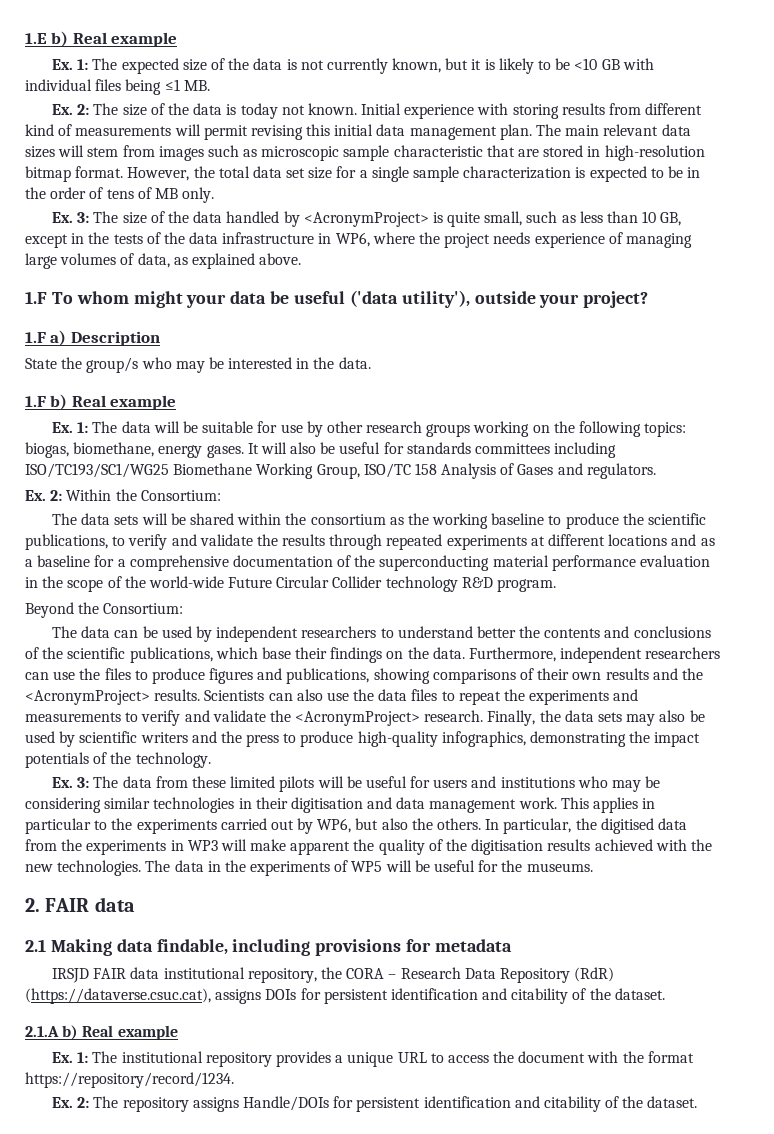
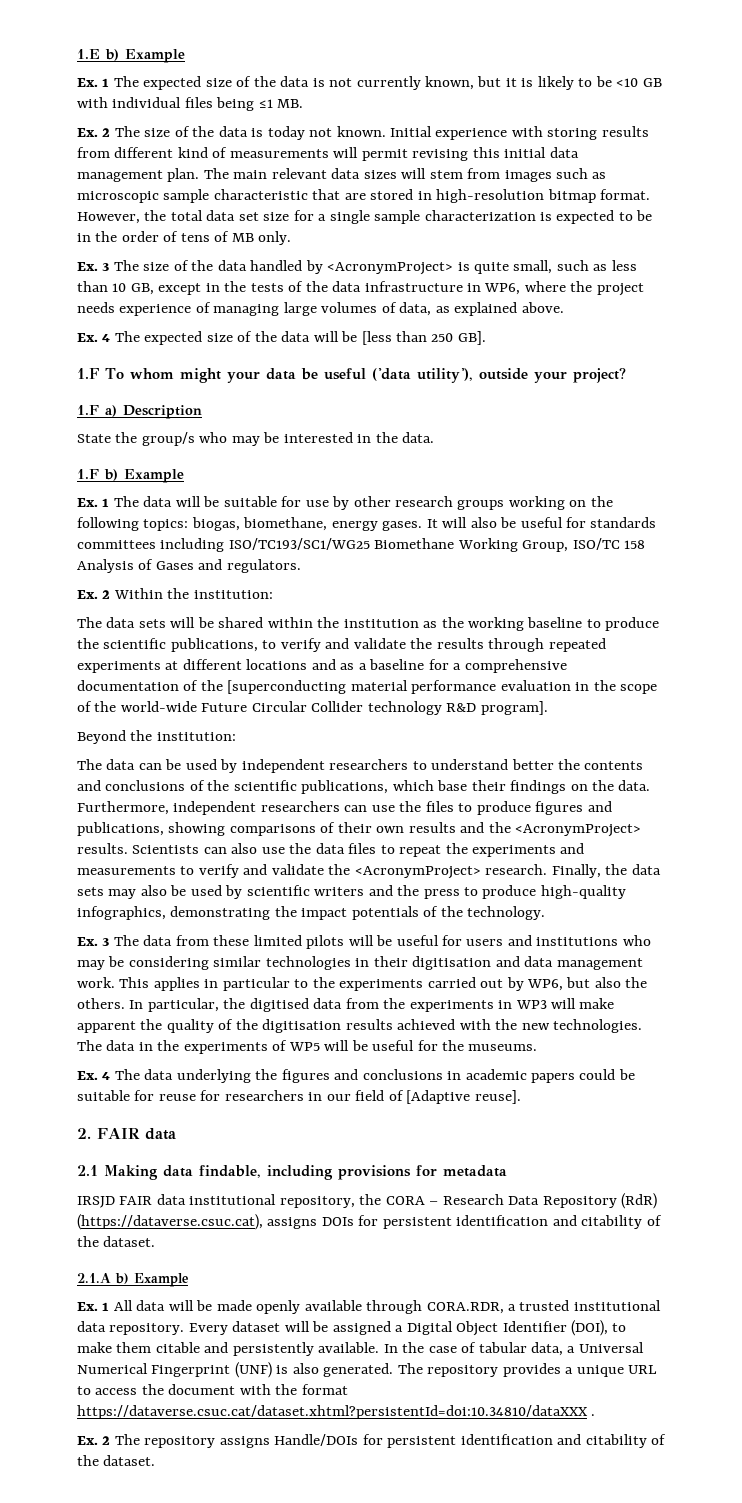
[72,32,178,47] [52,59,89,70] Real example // Ex. 1: -> [125,49,185,63] [77,78,110,87] Example // Ex. 1
[77,104,90,115] 2: -> [102,128,111,137] 2
[77,212,90,223] 3: -> [102,263,110,271] 3
(302, 259) none -> [77,331,486,345] // Ex. 4 The expected size of the data will be [less than 250 GB].
[71,395,177,410] [52,422,89,433] Real example // Ex. 1: -> [124,469,184,483] [77,498,110,507] Example // Ex. 1
[50,490,63,501] 2: -> [102,590,111,599] 2
[140,490,221,501] Consortium: -> [193,590,273,599] institution:
[310,514,386,525] consortium -> [343,619,419,628] institution
[379,555,490,571] superconducting -> [227,680,347,694] [superconducting
[497,579,557,592] program. -> [480,701,548,715] program].
[103,603,184,614] Consortium: -> [156,732,236,741] institution:
[77,777,90,788] 3: -> [102,938,110,946] 3
(593, 867) none -> [77,1069,635,1083] [77,1090,521,1104] // Ex. 4 The data underlying the figures and conclusions in academic papers could be suitable for reuse for researchers in our field of [Adaptive reuse].
[82,1025,178,1040] [52,1051,203,1063] Real example // Ex. 1: The institutional -> [134,1273,188,1287] [77,1300,661,1314] [77,1320,627,1336] [77,1342,644,1356] [77,1362,423,1378] Example // Ex. 1 All data will be made openly available through CORA.RDR, a trusted institutional data repository. Every dataset will be assigned a Digital Object Identifier (DOI), to make them citable and persistently available. In the case of tabular data, a Universal Numerical Fingerprint (UNF) is also generated. The
[25,1072,234,1088] [52,1097,90,1108] https://repository/record/1234. // Ex. 2: -> [77,1405,596,1419] [77,1436,111,1445] https://dataverse.csuc.cat/dataset.xhtml?persistentId=doi:10.34810/dataXXX . // Ex. 2

